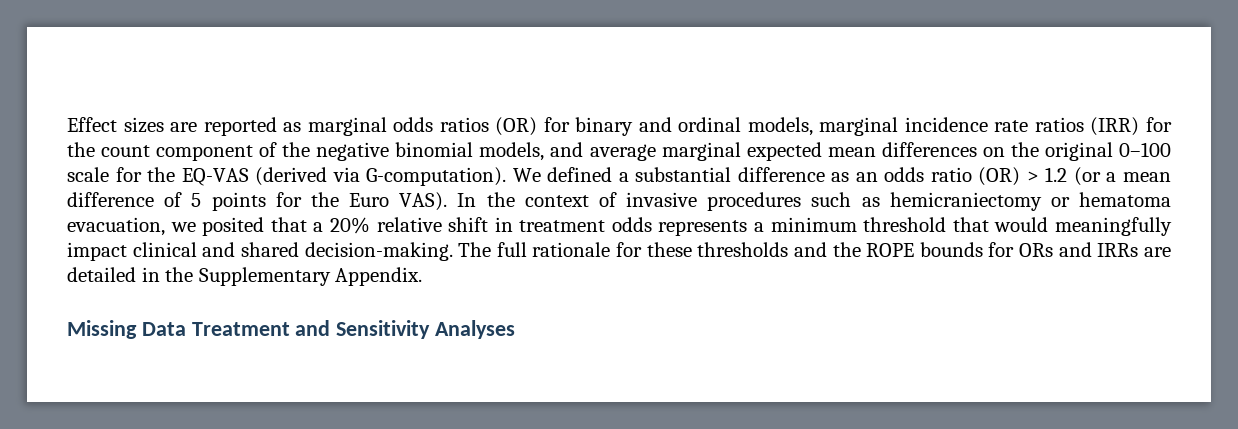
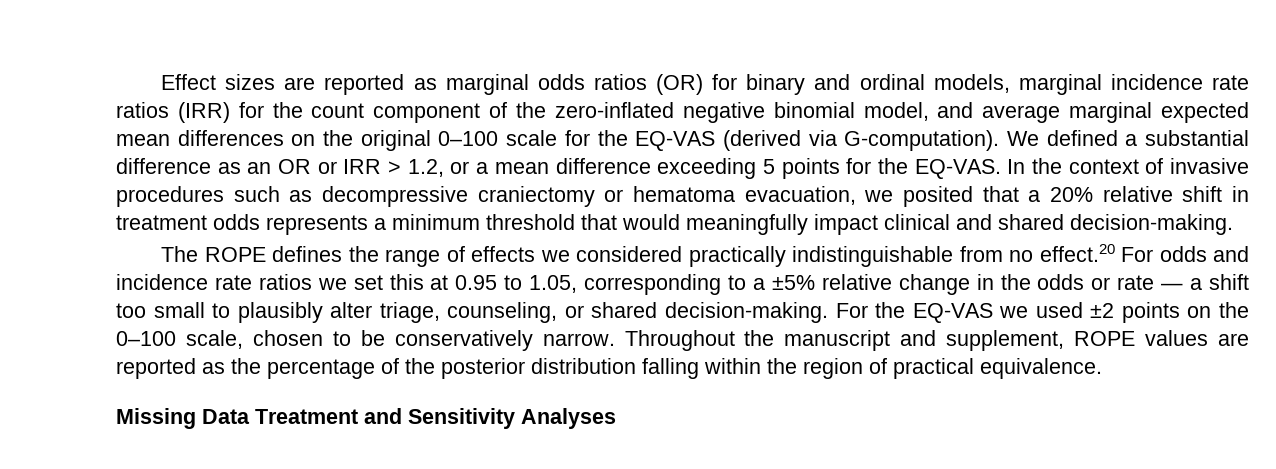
(311, 149) none -> [554,102,674,118] zero-inflated
[479,142,545,161] models, -> [863,102,929,121] model,
[884,167,1101,186] odds ratio (OR) > 1.2 (or -> [278,159,470,177] OR or IRR > 1.2, or
[164,192,183,207] of -> [657,158,757,179] exceeding
[349,192,448,211] Euro VAS). -> [914,159,1001,179] EQ-VAS.
[889,192,1042,211] hemicraniectomy -> [322,186,595,207] decompressive craniectomy
[458,242,1171,257] [67,267,423,286] The full rationale for these thresholds and the ROPE bounds for ORs and IRRs are detailed in the Supplementary Appendix. -> [161,244,1249,267] [116,274,1249,295] [116,302,1249,323] [116,330,1249,351] [116,358,1102,379] // The ROPE defines the range of effects we considered practically indistinguishable from no effect.20 For odds and incidence rate ratios we set this at 0.95 to 1.05, corresponding to a ±5% relative change in the odds or rate — a shift too small to plausibly alter triage, counseling, or shared decision-making. For the EQ-VAS we used ±2 points on the 0–100 scale, chosen to be conservatively narrow. Throughout the manuscript and supplement, ROPE values are reported as the percentage of the posterior distribution falling within the region of practical equivalence.

